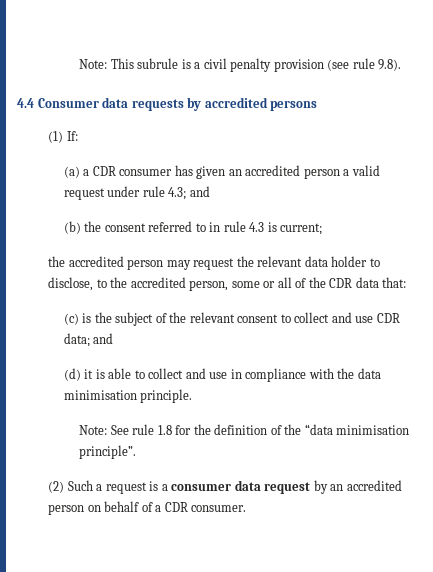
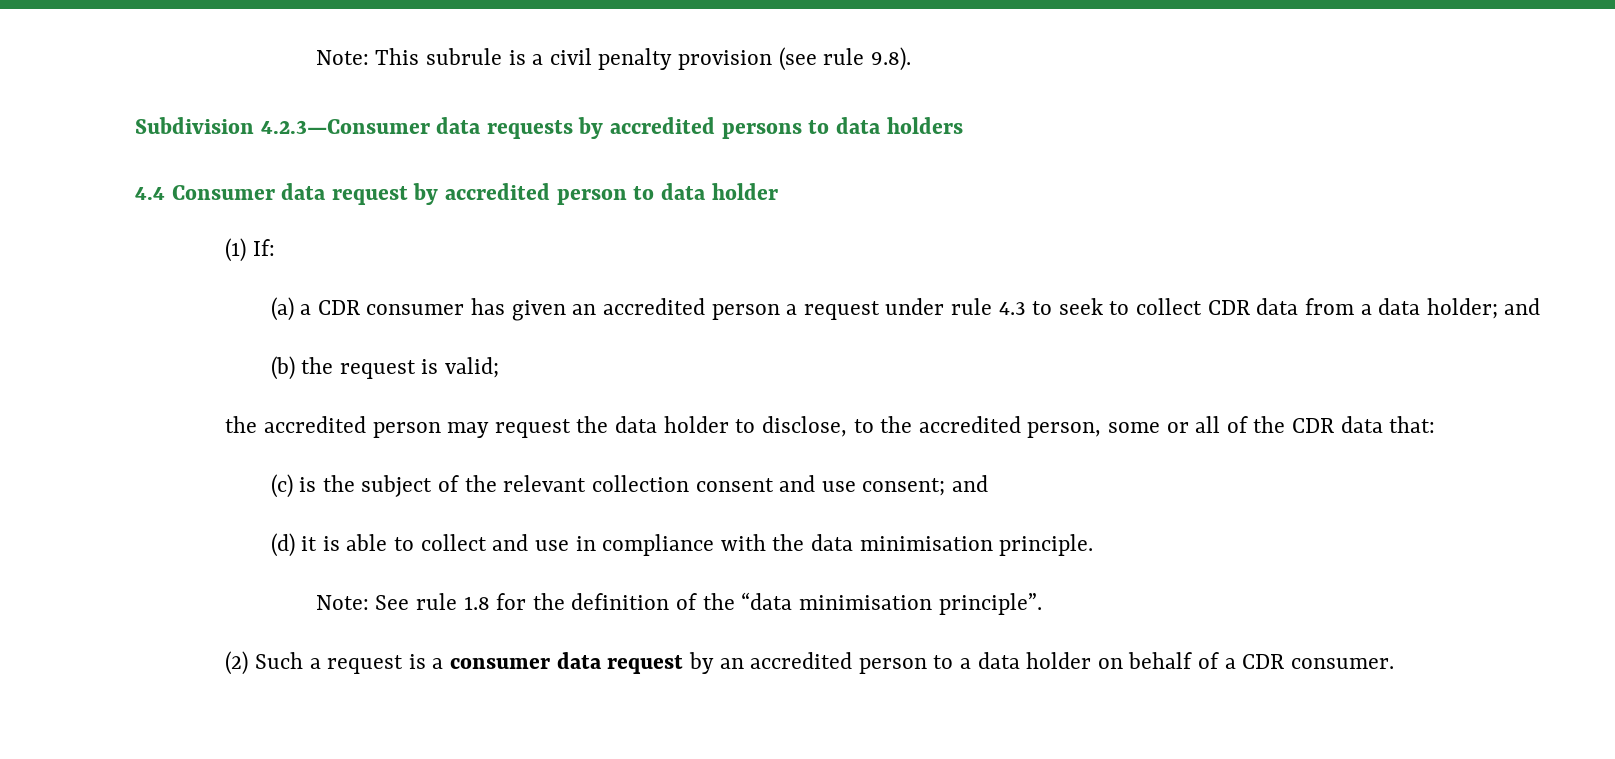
[17,98,99,108] 4.4 Consumer -> [135,117,430,134] Subdivision 4.2.3—Consumer
(318, 106) none -> [808,117,963,134] [135,183,778,205] to data holders // 4.4 Consumer data request by accredited person to data holder
[351,165,380,176] valid -> (798, 309) none
[168,186,210,200] [63,221,323,235] 4.3; and // (b) the consent referred to in rule 4.3 is current; -> [998,298,1541,319] [270,356,500,380] 4.3 to seek to collect CDR data from a data holder; and // (b) the request is valid;
[257,256,303,267] relevant -> (609, 424) none
[237,312,400,323] [63,333,90,347] consent to collect and use CDR data; -> [591,475,946,496] collection consent and use consent;
(85, 509) none -> [933,652,1092,669] to a data holder

